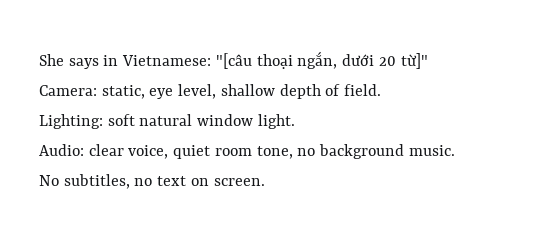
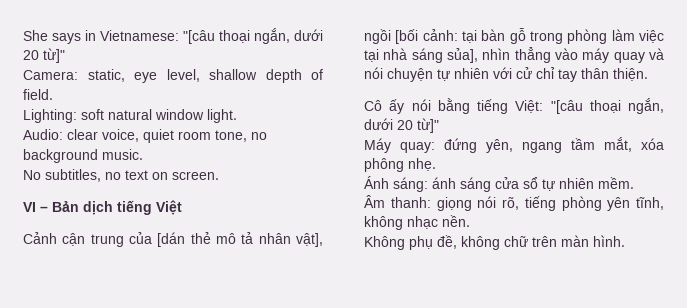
(265, 182) none -> [23,200,182,215] [23,232,324,247] [364,28,664,44] [364,47,664,63] [364,67,648,82] [364,98,664,114] [364,118,439,133] [364,137,664,153] [364,158,436,172] [364,176,634,192] [364,195,664,211] [364,215,470,230] [364,235,625,250] // VI – Bản dịch tiếng Việt // Cảnh cận trung của [dán thẻ mô tả nhân vật], ngồi [bối cảnh: tại bàn gỗ trong phòng làm việc tại nhà sáng sủa], nhìn thẳng vào máy quay và nói chuyện tự nhiên với cử chỉ tay thân thiện. // Cô ấy nói bằng tiếng Việt: "[câu thoại ngắn, dưới 20 từ]" // Máy quay: đứng yên, ngang tầm mắt, xóa phông nhẹ. // Ánh sáng: ánh sáng cửa sổ tự nhiên mềm. // Âm thanh: giọng nói rõ, tiếng phòng yên tĩnh, không nhạc nền. // Không phụ đề, không chữ trên màn hình.

